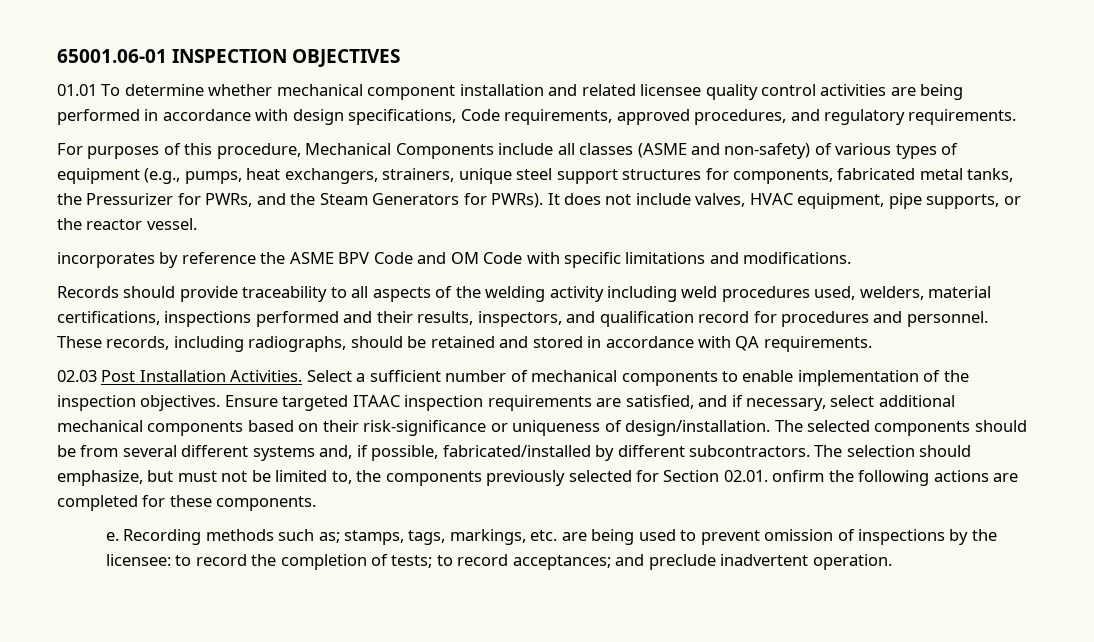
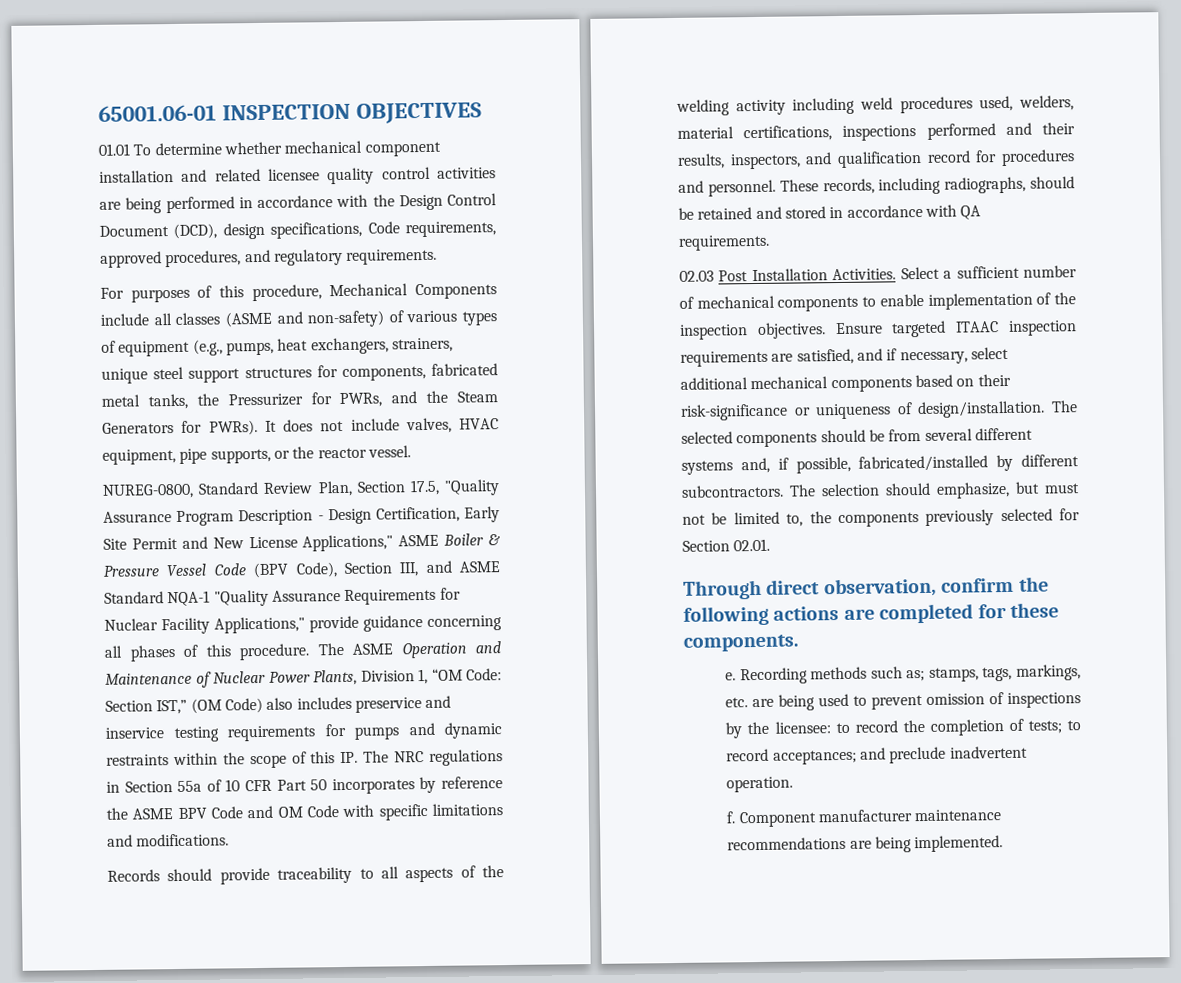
(289, 115) none -> [372,193,497,211] [99,223,218,239] the Design Control Document (DCD),
(197, 224) none -> [102,479,500,499] [103,506,501,526] [103,533,501,552] [103,560,500,579] [104,587,461,607] [104,615,502,635] [104,641,501,662] [105,668,502,688] [105,695,452,715] [105,722,502,743] [106,749,504,769] [106,779,328,793] NUREG-0800, Standard Review Plan, Section 17.5, "Quality Assurance Program Description - Design Certification, Early Site Permit and New License Applications," ASME Boiler & Pressure Vessel Code (BPV Code), Section III, and ASME Standard NQA-1 "Quality Assurance Requirements for Nuclear Facility Applications," provide guidance concerning all phases of this procedure. The ASME Operation and Maintenance of Nuclear Power Plants, Division 1, “OM Code: Section IST,” (OM Code) also includes preservice and inservice testing requirements for pumps and dynamic restraints within the scope of this IP. The NRC regulations in Section 55a of 10 CFR Part 50
[772,470,825,482] onfirm -> [683,577,1015,600] // Through direct observation, confirm
(892, 562) none -> [726,809,1002,828] [727,835,1004,853] // f. Component manufacturer maintenance recommendations are being implemented.

